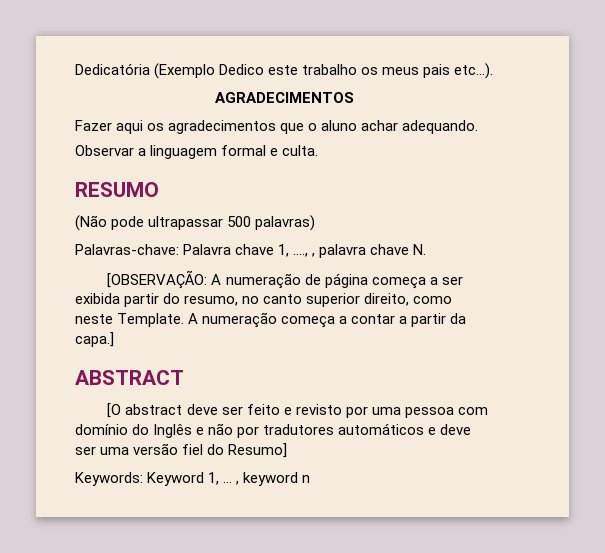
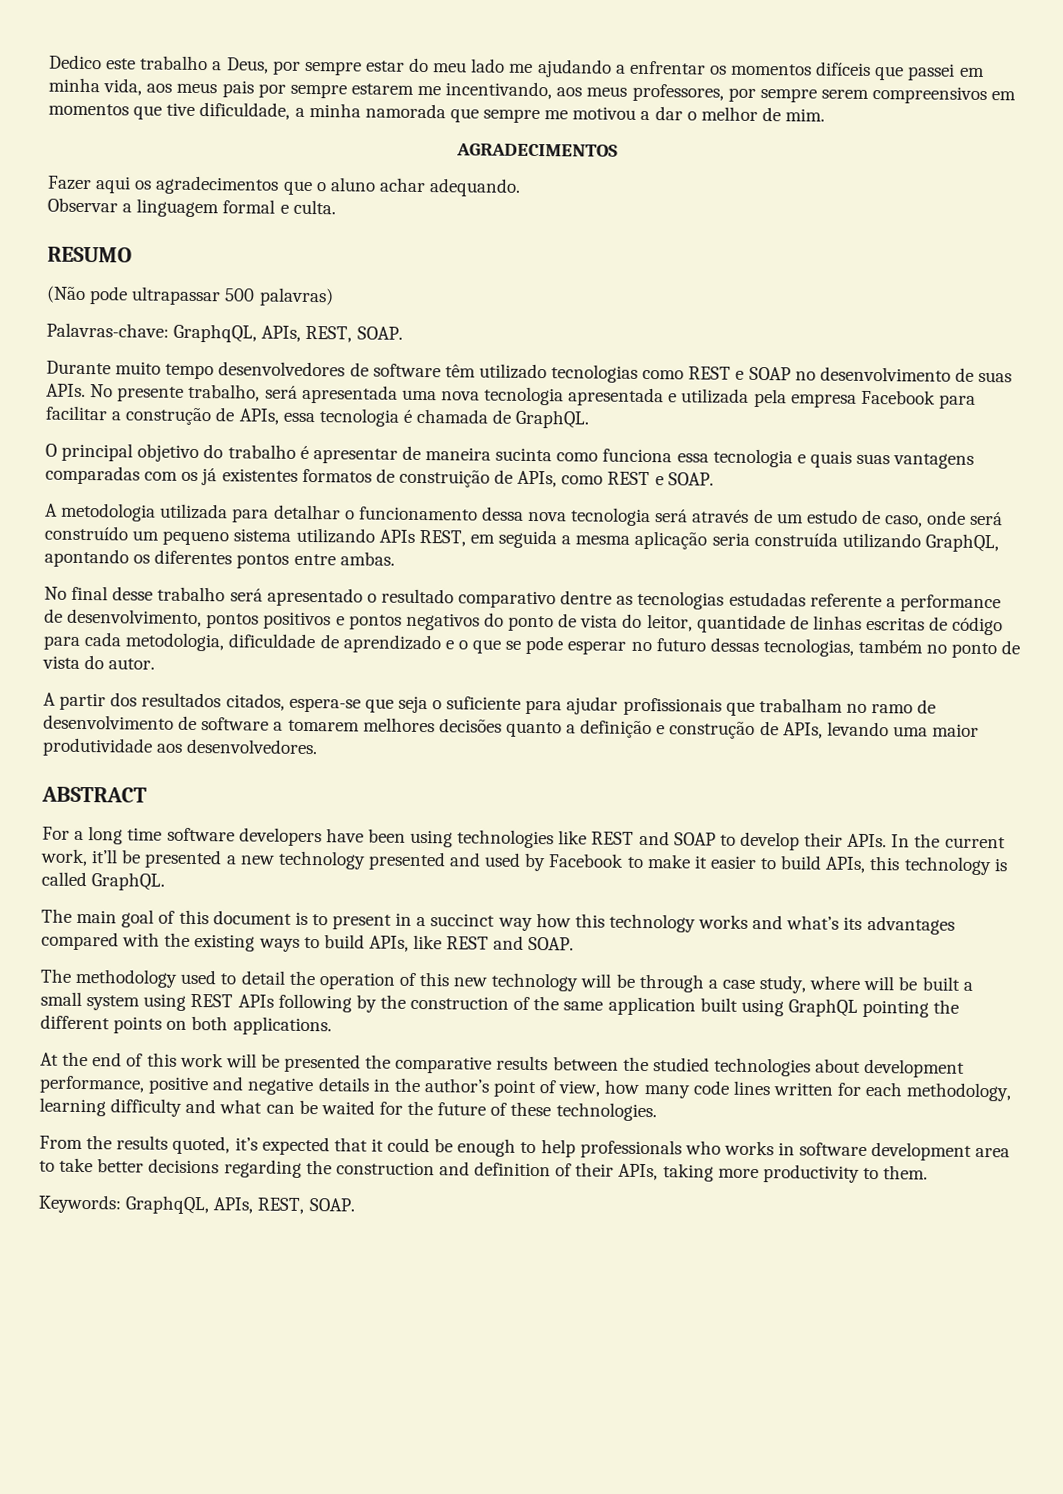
[75,63,216,79] Dedicatória (Exemplo -> (49, 62) none
[361,63,494,79] os meus pais etc...). -> [212,57,985,81] [48,77,1017,105] [48,102,826,124] a Deus, por sempre estar do meu lado me ajudando a enfrentar os momentos difíceis que passei em minha vida, aos meus pais por sempre estarem me incentivando, aos meus professores, por sempre serem compreensivos em momentos que tive dificuldade, a minha namorada que sempre me motivou a dar o melhor de mim.
[183,244,427,258] [107,270,463,289] [75,293,453,307] [75,312,467,328] [75,332,114,347] [75,370,184,385] [107,403,488,418] [75,423,472,438] [75,443,288,458] [75,472,311,486] Palavra chave 1, ...., , palavra chave N. // [OBSERVAÇÃO: A numeração de página começa a ser exibida partir do resumo, no canto superior direito, como neste Template. A numeração começa a contar a partir da capa.] // ABSTRACT // [O abstract deve ser feito e revisto por uma pessoa com domínio do Inglês e não por tradutores automáticos e deve ser uma versão fiel do Resumo] // Keywords: Keyword 1, … , keyword n -> [173,323,403,343] [46,360,1013,383] [46,383,976,409] [45,405,590,429] [45,442,975,469] [45,465,714,488] [45,502,1004,528] [44,525,999,553] [44,548,395,569] [44,585,1001,613] [44,608,1004,636] [43,632,1021,659] [42,655,156,670] [43,692,937,716] [43,714,980,739] [42,737,319,757] [41,786,147,803] [42,826,1006,851] [40,848,1008,876] [41,871,166,891] [41,908,955,935] [41,931,575,952] [40,968,973,994] [40,991,960,1018] [40,1014,332,1036] [40,1051,966,1078] [39,1075,1013,1102] [39,1097,657,1122] [39,1135,1011,1161] [39,1157,929,1183] [38,1194,355,1215] GraphqQL, APIs, REST, SOAP. // Durante muito tempo desenvolvedores de software têm utilizado tecnologias como REST e SOAP no desenvolvimento de suas APIs. No presente trabalho, será apresentada uma nova tecnologia apresentada e utilizada pela empresa Facebook para facilitar a construção de APIs, essa tecnologia é chamada de GraphQL. // O principal objetivo do trabalho é apresentar de maneira sucinta como funciona essa tecnologia e quais suas vantagens comparadas com os já existentes formatos de construição de APIs, como REST e SOAP. // A metodologia utilizada para detalhar o funcionamento dessa nova tecnologia será através de um estudo de caso, onde será construído um pequeno sistema utilizando APIs REST, em seguida a mesma aplicação seria construída utilizando GraphQL, apontando os diferentes pontos entre ambas. // No final desse trabalho será apresentado o resultado comparativo dentre as tecnologias estudadas referente a performance de desenvolvimento, pontos positivos e pontos negativos do ponto de vista do leitor, quantidade de linhas escritas de código para cada metodologia, dificuldade de aprendizado e o que se pode esperar no futuro dessas tecnologias, também no ponto de vista do autor. // A partir dos resultados citados, espera-se que seja o suficiente para ajudar profissionais que trabalham no ramo de desenvolvimento de software a tomarem melhores decisões quanto a definição e construção de APIs, levando uma maior produtividade aos desenvolvedores. // ABSTRACT // For a long time software developers have been using technologies like REST and SOAP to develop their APIs. In the current work, it’ll be presented a new technology presented and used by Facebook to make it easier to build APIs, this technology is called GraphQL. // The main goal of this document is to present in a succinct way how this technology works and what’s its advantages compared with the existing ways to build APIs, like REST and SOAP. // The methodology used to detail the operation of this new technology will be through a case study, where will be built a small system using REST APIs following by the construction of the same application built using GraphQL pointing the different points on both applications. // At the end of this work will be presented the comparative results between the studied technologies about development performance, positive and negative details in the author’s point of view, how many code lines written for each methodology, learning difficulty and what can be waited for the future of these technologies. // From the results quoted, it’s expected that it could be enough to help professionals who works in software development area to take better decisions regarding the construction and definition of their APIs, taking more productivity to them. // Keywords: GraphqQL, APIs, REST, SOAP.

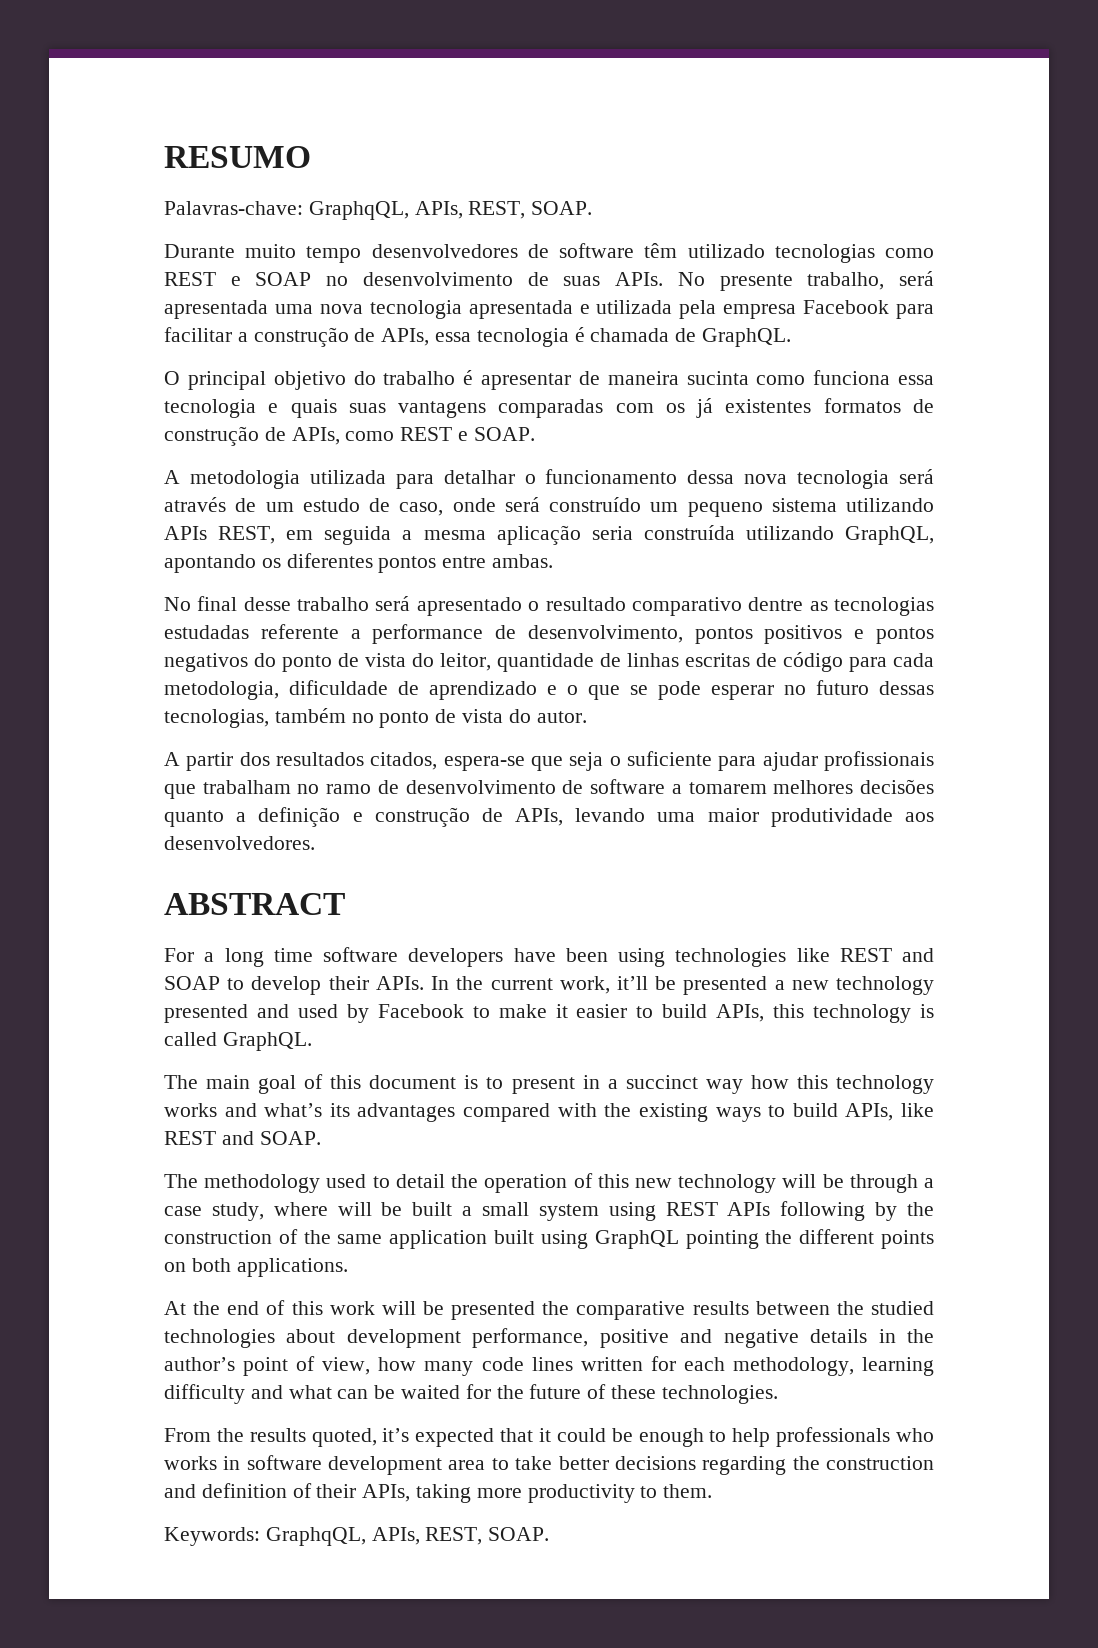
[49,54,985,81] [48,77,1017,105] [48,102,826,124] [455,143,618,157] [47,175,522,197] [47,197,336,218] [47,246,132,263] [46,285,334,307] Dedico este trabalho a Deus, por sempre estar do meu lado me ajudando a enfrentar os momentos difíceis que passei em minha vida, aos meus pais por sempre estarem me incentivando, aos meus professores, por sempre serem compreensivos em momentos que tive dificuldade, a minha namorada que sempre me motivou a dar o melhor de mim. // AGRADECIMENTOS // Fazer aqui os agradecimentos que o aluno achar adequando. // Observar a linguagem formal e culta. // RESUMO // (Não pode ultrapassar 500 palavras) -> [164,146,311,168] RESUMO
[398,469,490,488] construição -> [164,426,259,446] construção

